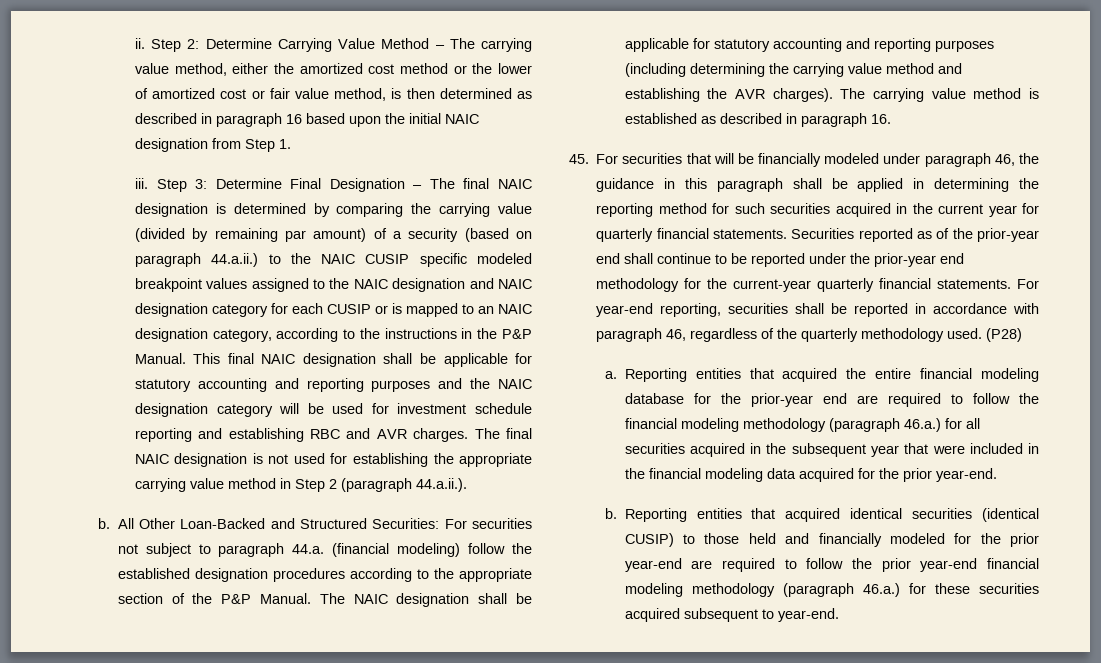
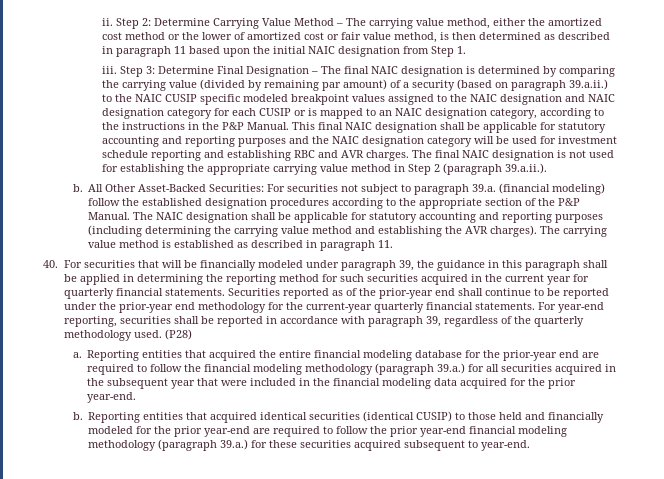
[285,114,302,124] 16 -> [174,46,187,54] 11
[211,253,259,267] 44.a.ii.) -> [569,79,609,90] 39.a.ii.)
[415,478,467,492] 44.a.ii.). -> [505,163,548,174] 39.a.ii.).
[180,518,368,529] Loan-Backed and Structured -> [138,184,207,192] Asset-Backed
[292,544,325,554] 44.a. -> [472,184,497,192] 39.a.
[870,114,891,124] [569,154,589,164] 16. // 45. -> [378,240,394,248] [43,260,58,268] 11. // 40.
[994,154,1015,166] 46, -> [398,260,414,271] 39,
[666,329,687,341] 46, -> [425,316,441,327] 39,
[903,418,941,432] 46.a.) -> [437,363,466,374] 39.a.)
[862,583,900,597] 46.a.) -> [220,439,249,450] 39.a.)

